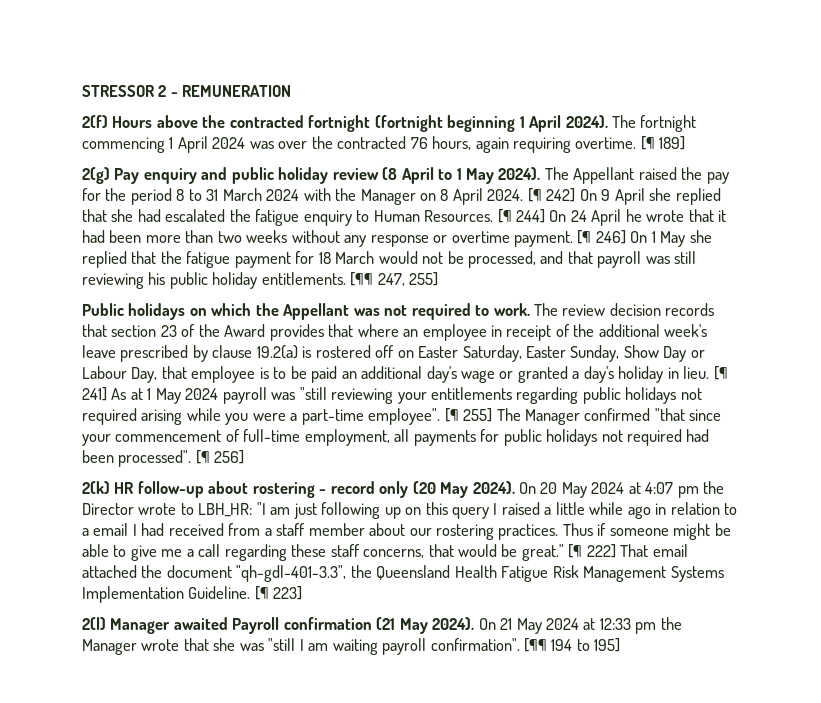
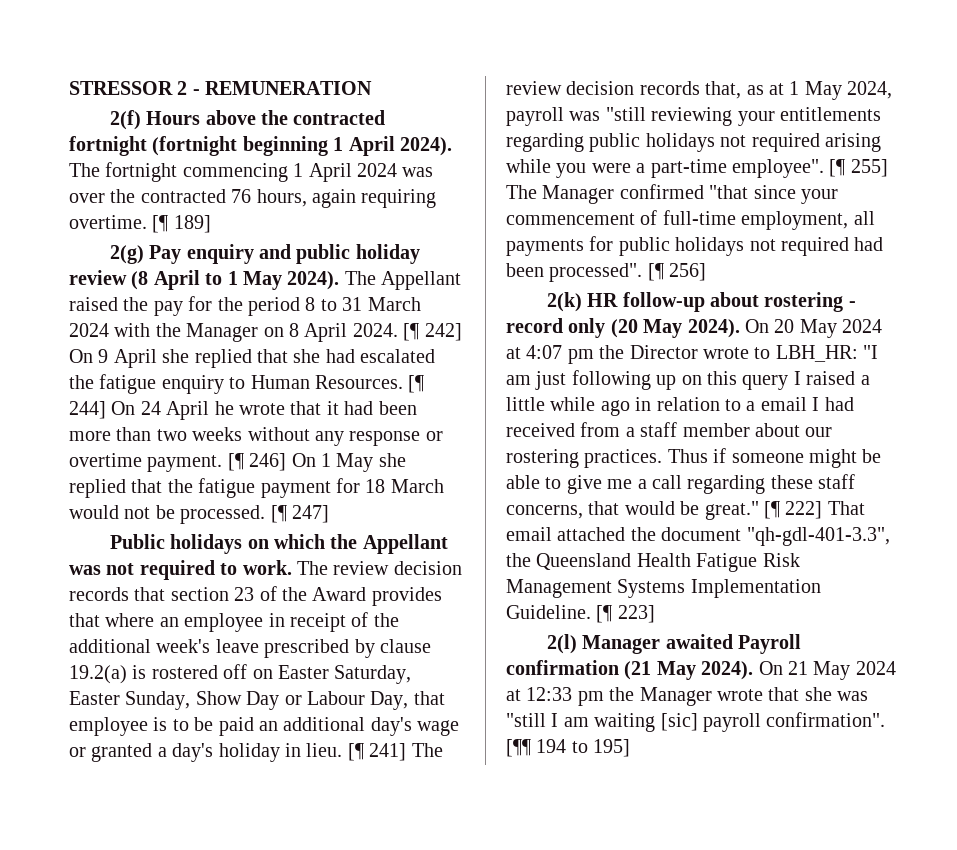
[468,251,697,268] [82,272,439,289] processed, and that payroll was still reviewing his public holiday entitlements. [¶¶ 247, 255] -> [180,505,329,524] processed. [¶ 247]
[111,388,127,400] As -> [411,743,443,757] [506,81,764,99] The review decision records that, as
[185,388,219,400] 2024 -> [847,81,893,99] 2024,
(378, 647) none -> [660,713,698,731] [sic]

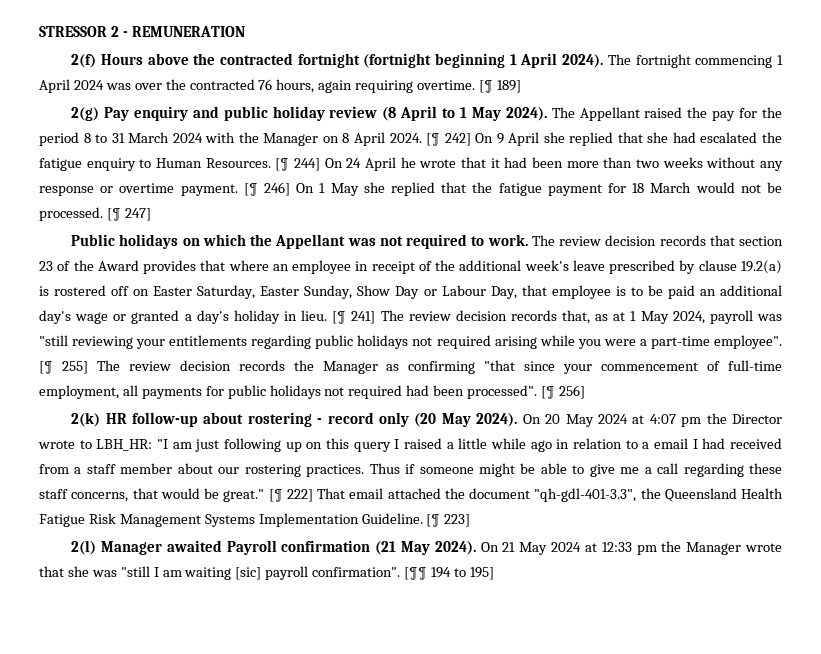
[542,184,704,204] Manager confirmed -> [128,360,476,374] review decision records the Manager as confirming

